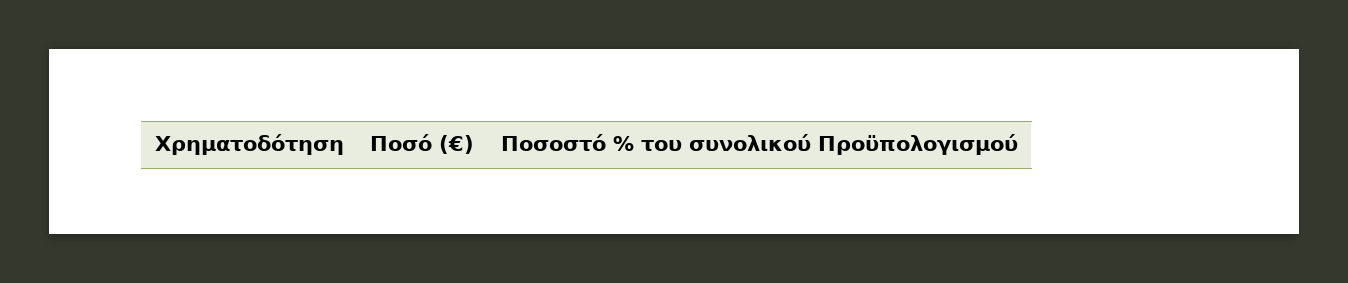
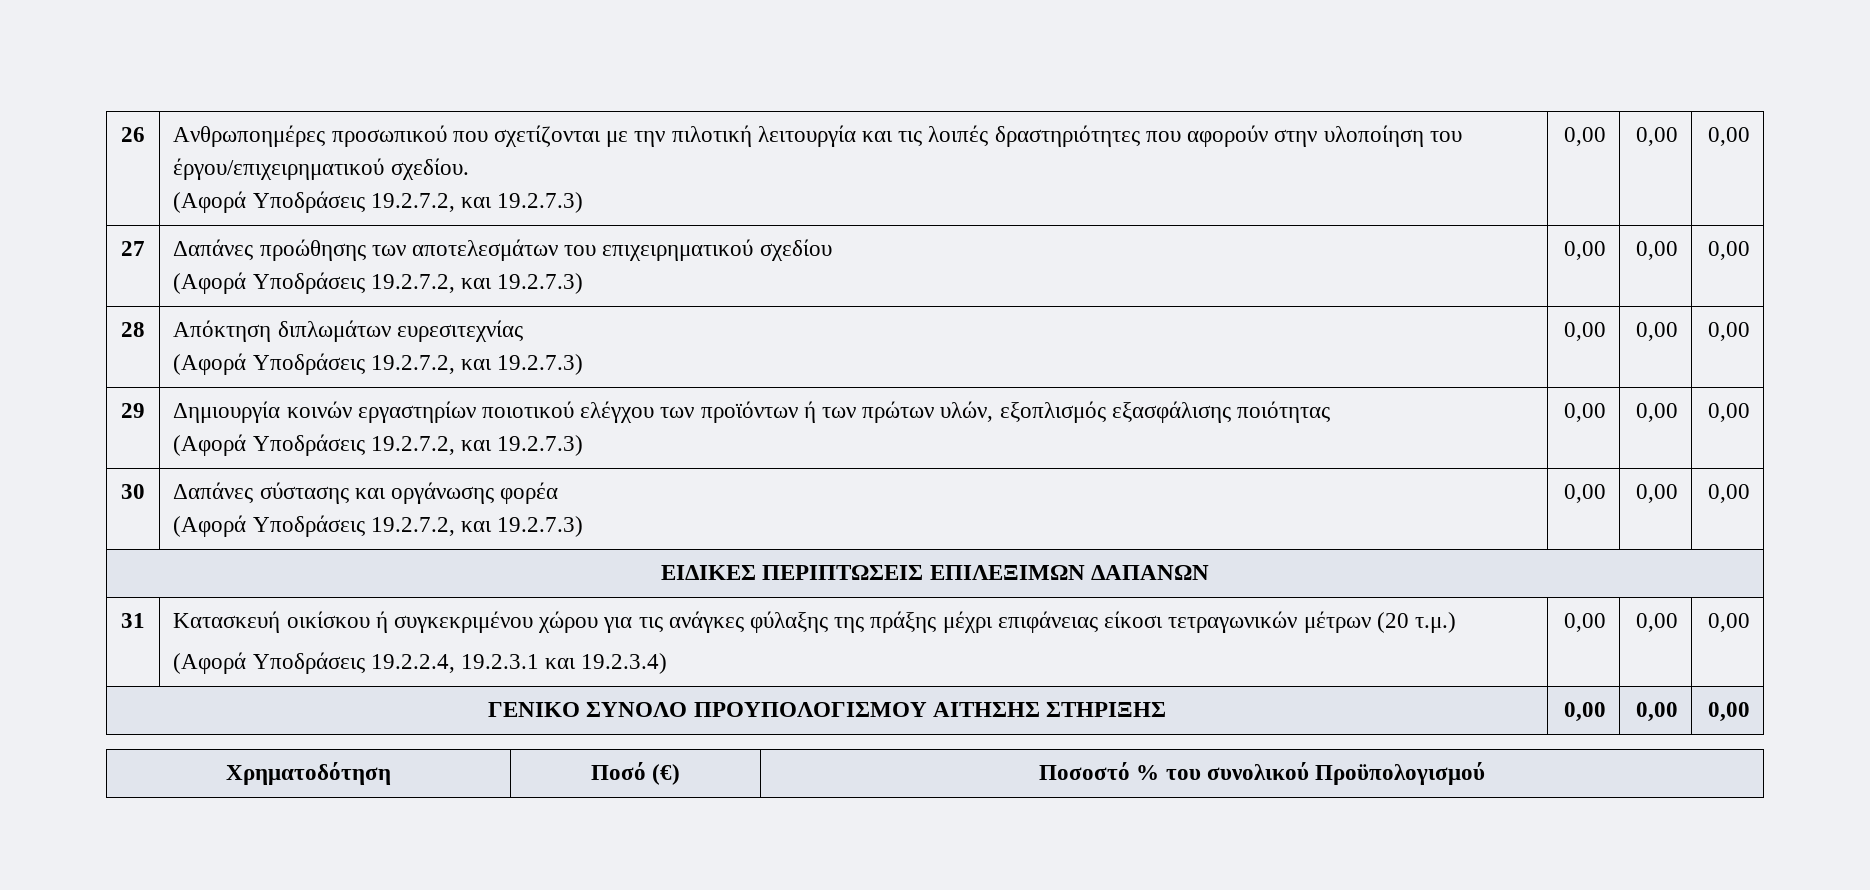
(154, 144) none -> [121,127,145,142] [173,125,1462,147] [173,158,469,180] [173,191,584,213] [1563,127,1606,146] [1635,127,1678,146] [1707,127,1750,146] [121,241,145,256] [173,239,832,261] [173,272,584,294] [1563,241,1606,260] [1635,241,1678,260] [1707,241,1750,260] [121,322,145,337] [173,320,523,342] [173,353,584,375] [1563,322,1606,341] [1635,322,1678,341] [1707,322,1750,341] [121,403,145,418] [173,401,1331,423] [173,434,584,456] [1563,403,1606,422] [1635,403,1678,422] [1707,403,1750,422] [121,484,145,499] [173,482,559,504] [173,515,584,537] [1563,484,1606,503] [1635,484,1678,503] [1707,484,1750,503] [661,565,1209,580] [121,613,145,628] [173,611,1456,633] [173,652,668,674] [1563,613,1606,632] [1635,613,1678,632] [1707,613,1750,632] [488,702,1166,717] [1563,702,1606,722] [1635,702,1678,722] [1707,702,1750,722] 26 | Ανθρωποημέρες προσωπικού που σχετίζονται με την πιλοτική λειτουργία και τις λοιπές δραστηριότητες που αφορούν στην υλοποίηση του έργου/επιχειρηματικού σχεδίου. // (Αφορά Υποδράσεις 19.2.7.2, και 19.2.7.3) | 0,00 | 0,00 | 0,00 // 27 | Δαπάνες προώθησης των αποτελεσμάτων του επιχειρηματικού σχεδίου // (Αφορά Υποδράσεις 19.2.7.2, και 19.2.7.3) | 0,00 | 0,00 | 0,00 // 28 | Απόκτηση διπλωμάτων ευρεσιτεχνίας // (Αφορά Υποδράσεις 19.2.7.2, και 19.2.7.3) | 0,00 | 0,00 | 0,00 // 29 | Δημιουργία κοινών εργαστηρίων ποιοτικού ελέγχου των προϊόντων ή των πρώτων υλών, εξοπλισμός εξασφάλισης ποιότητας // (Αφορά Υποδράσεις 19.2.7.2, και 19.2.7.3) | 0,00 | 0,00 | 0,00 // 30 | Δαπάνες σύστασης και οργάνωσης φορέα // (Αφορά Υποδράσεις 19.2.7.2, και 19.2.7.3) | 0,00 | 0,00 | 0,00 // ΕΙΔΙΚΕΣ ΠΕΡΙΠΤΩΣΕΙΣ ΕΠΙΛΕΞΙΜΩΝ ΔΑΠΑΝΩΝ // 31 | Κατασκευή οικίσκου ή συγκεκριμένου χώρου για τις ανάγκες φύλαξης της πράξης μέχρι επιφάνειας είκοσι τετραγωνικών μέτρων (20 τ.μ.) // (Αφορά Υποδράσεις 19.2.2.4, 19.2.3.1 και 19.2.3.4) | 0,00 | 0,00 | 0,00 // ΓΕΝΙΚΟ ΣΥΝΟΛΟ ΠΡΟΥΠΟΛΟΓΙΣΜΟΥ ΑΙΤΗΣΗΣ ΣΤΗΡΙΞΗΣ | 0,00 | 0,00 | 0,00 //

